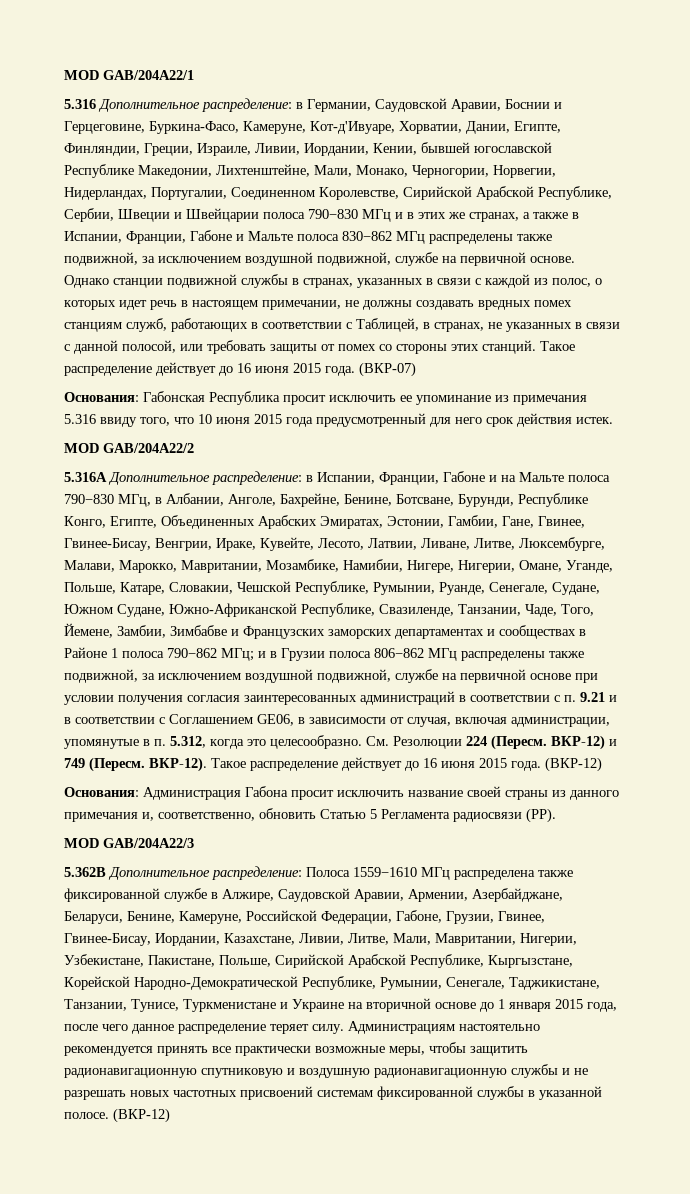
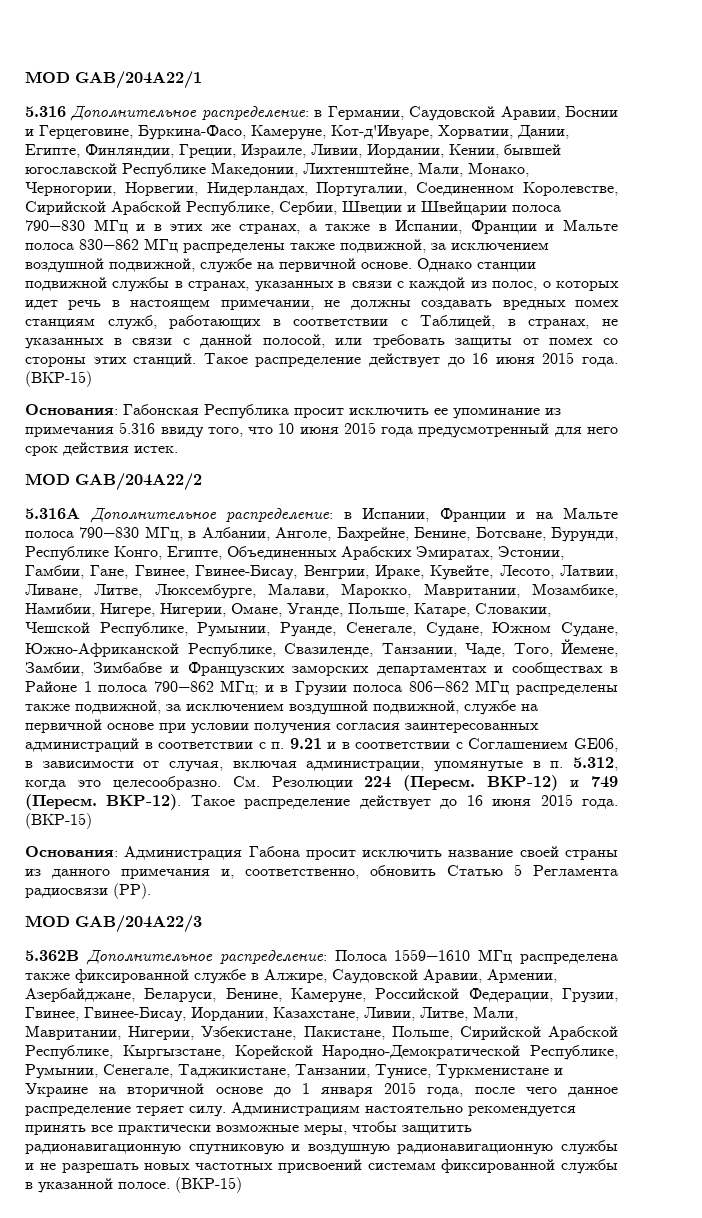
[126,230,232,244] Франции, Габоне -> [470,220,537,234] Франции
[359,362,416,377] (ВКР-07) -> [25,371,92,387] (ВКР-15)
[379,471,485,485] Франции, Габоне -> [439,508,506,522] Франции
[545,757,602,772] (ВКР-12) -> [25,813,92,829] (ВКР-15)
[396,910,442,923] Габоне, -> (553, 995) none
[113,1108,170,1123] (ВКР-12) -> [175,1177,242,1193] (ВКР-15)

